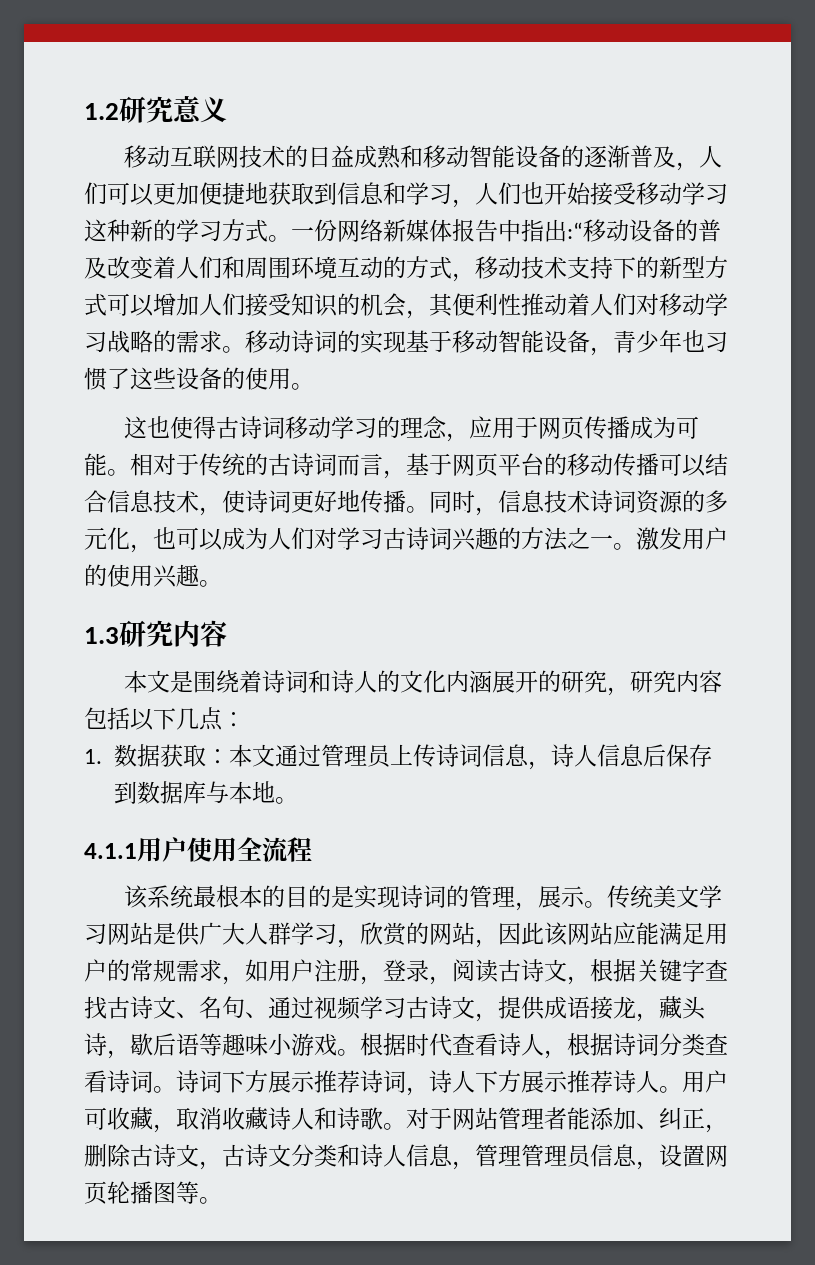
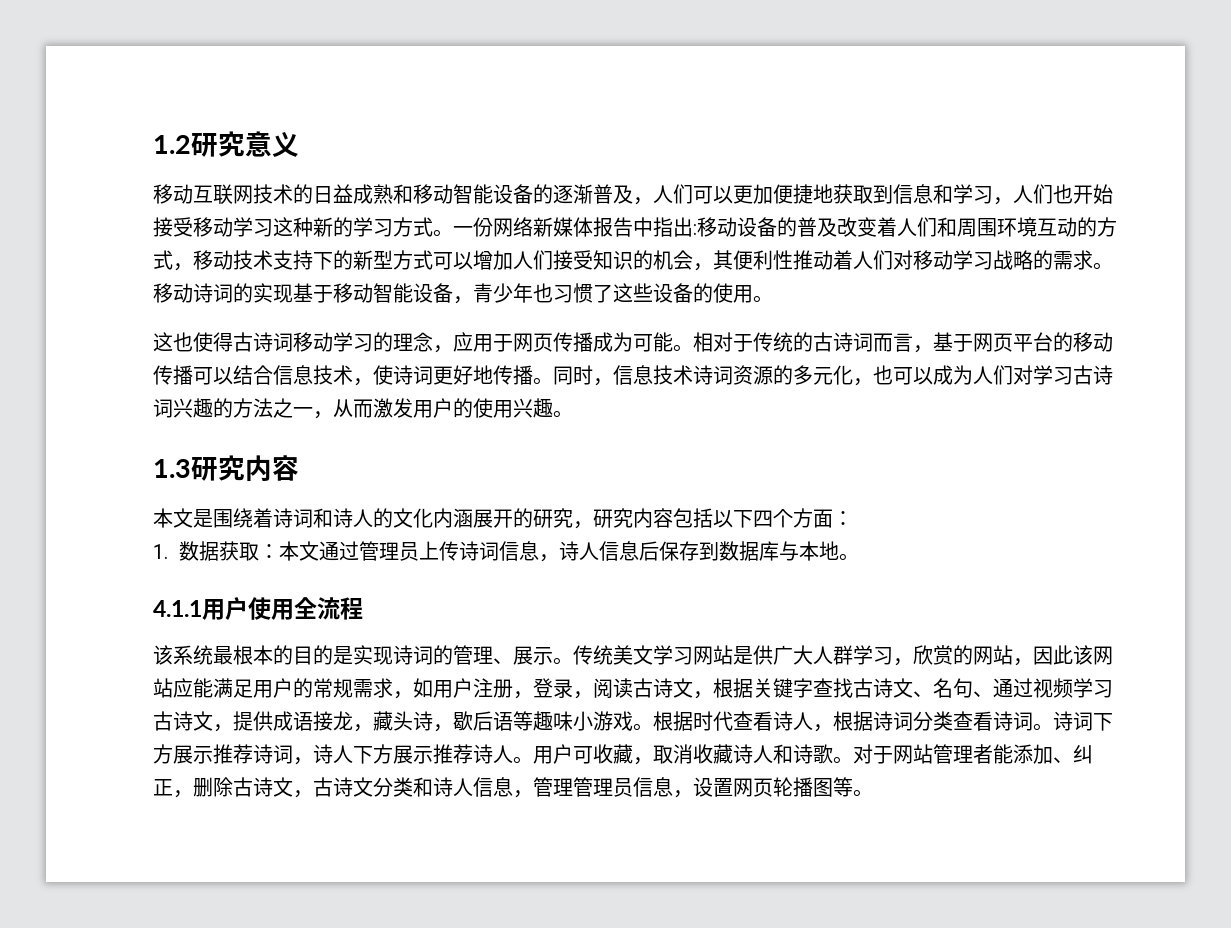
[567,222,583,239] :“ -> [693,224,697,235] :
[613,543,636,550] 。 -> [313,399,373,419] ，从而
[176,707,223,731] 几点 -> [753,508,833,528] 四个方面
[514,902,538,911] ， -> [493,658,513,664] 、

